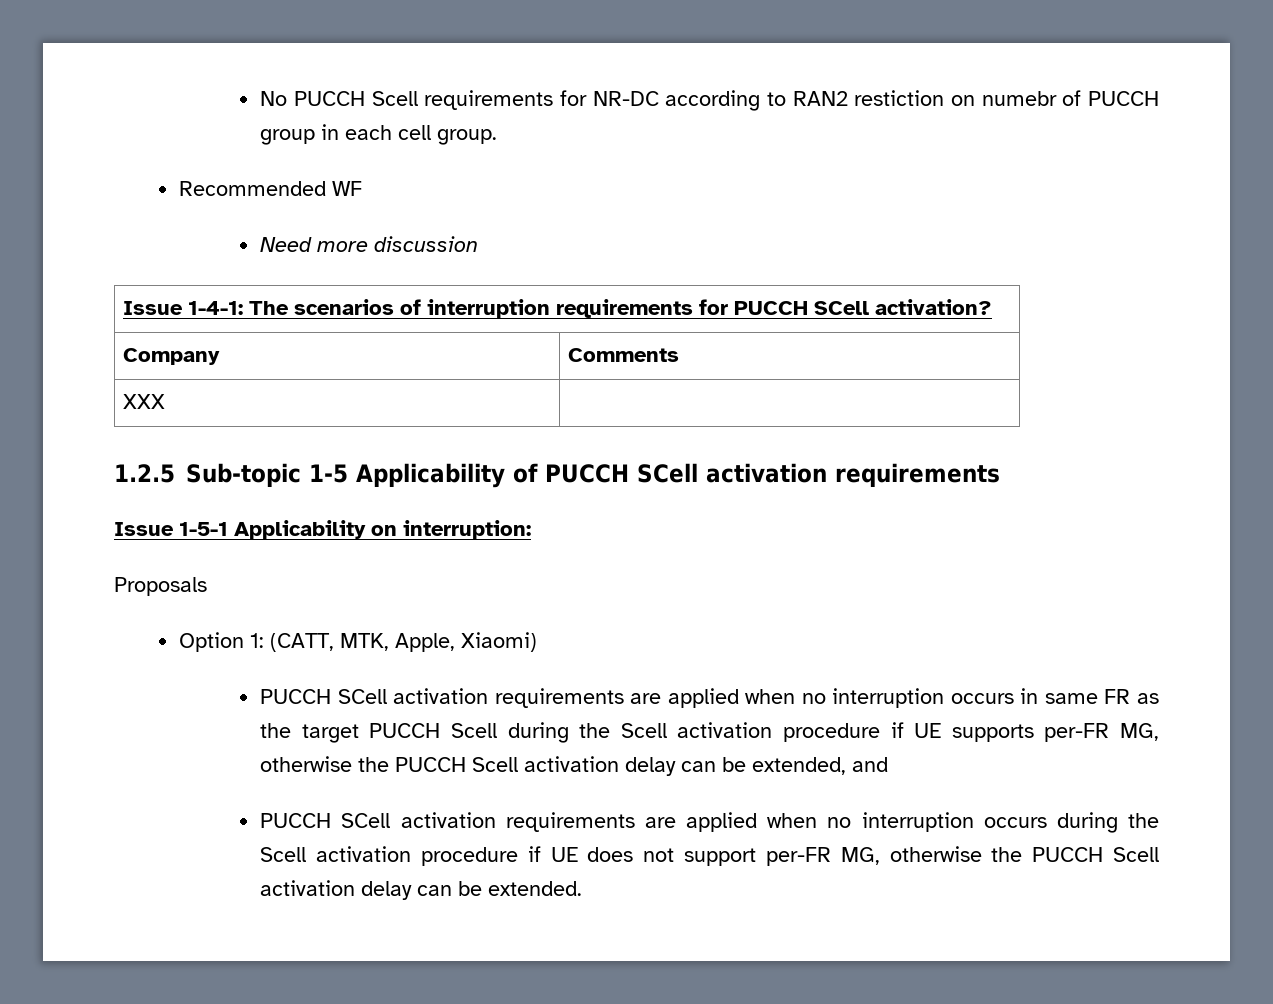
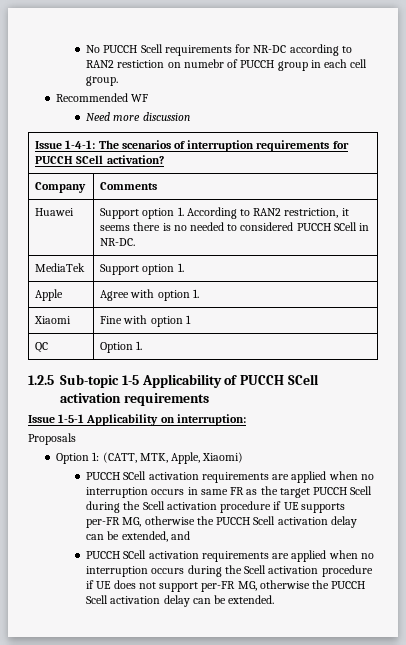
[123,394,166,409] XXX | -> [35,208,75,216] [100,207,349,219] [100,222,370,231] [100,238,136,246] [35,263,86,272] [100,263,184,275] [35,289,64,301] [100,289,199,301] [34,316,72,324] [100,315,191,327] [35,342,49,353] [100,341,143,353] Huawei | Support option 1. According to RAN2 restriction, it seems there is no needed to considered PUCCH SCell in NR-DC. // MediaTek | Support option 1. // Apple | Agree with option 1. // Xiaomi | Fine with option 1 // QC | Option 1.

